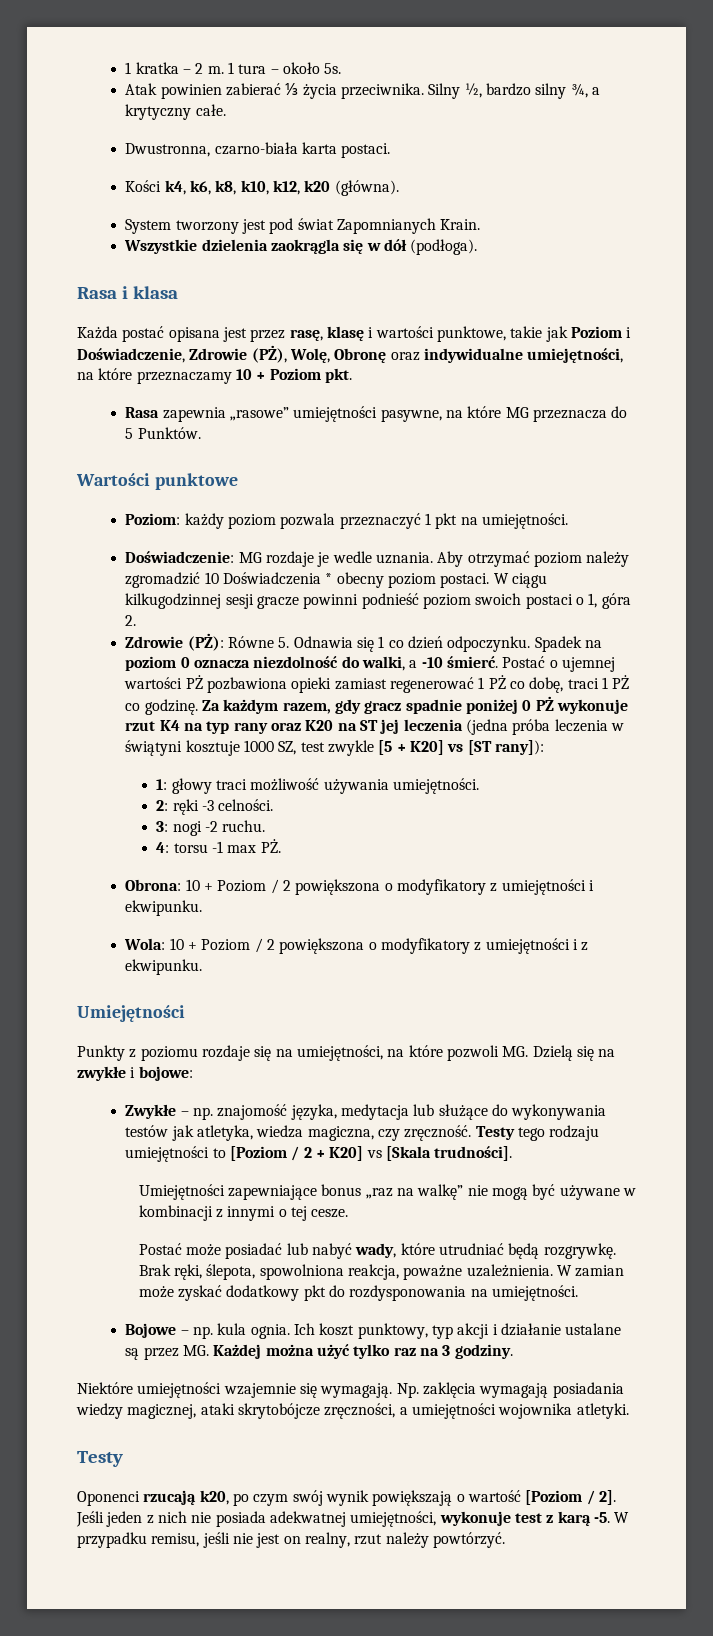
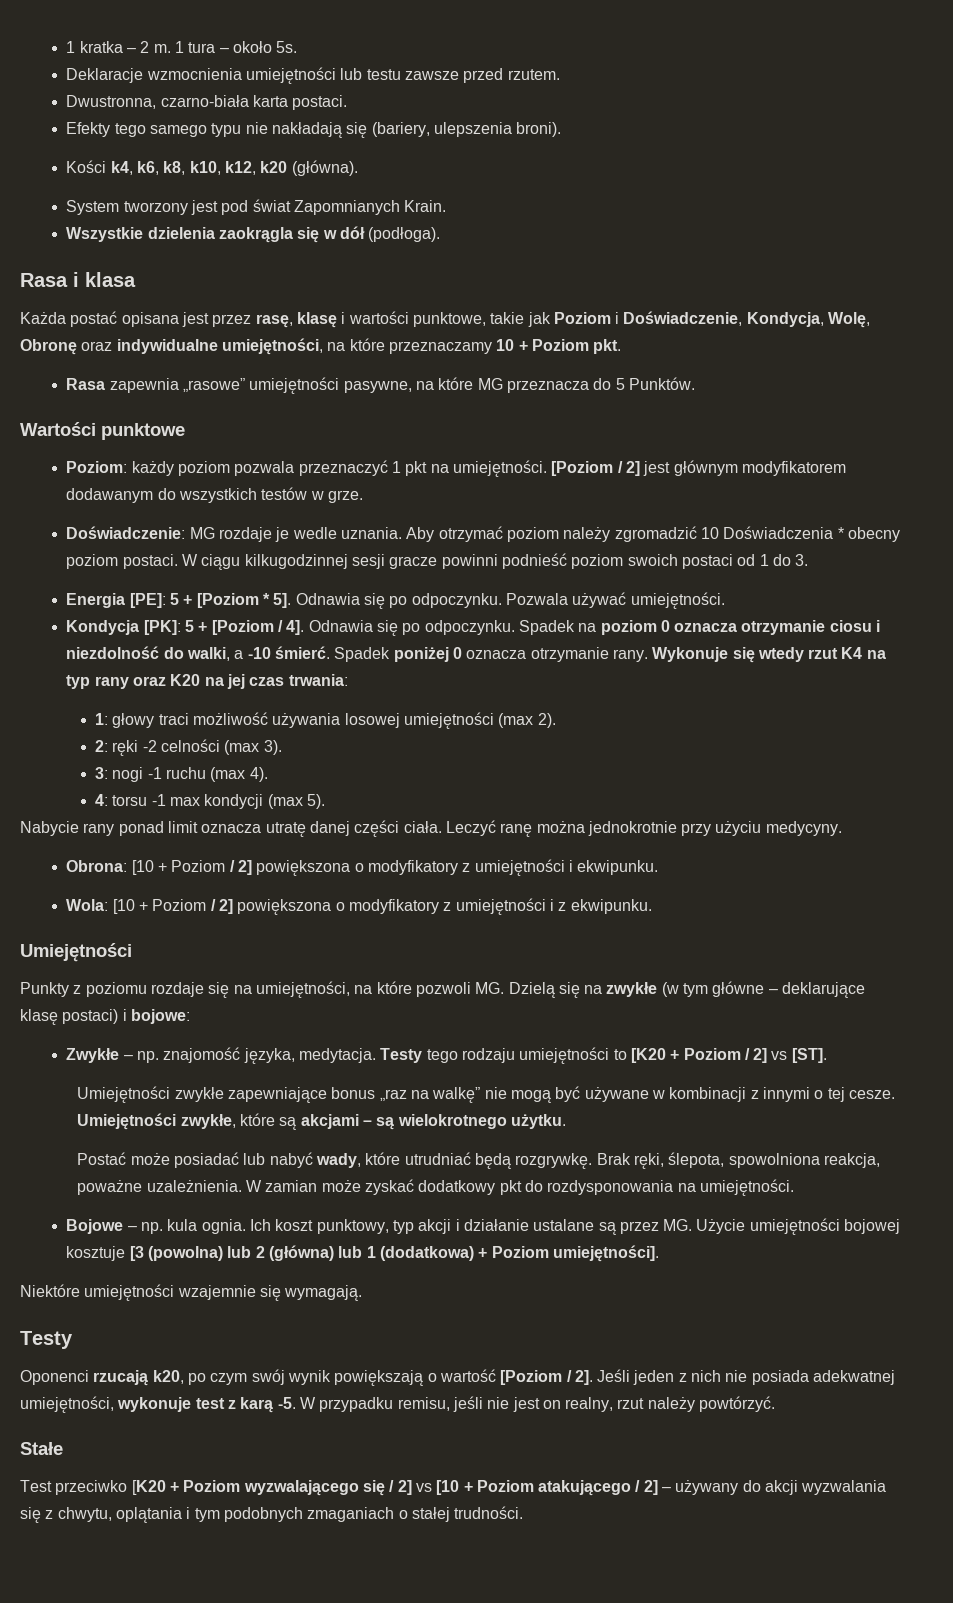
[125,83,600,99] [125,104,226,120] [125,142,391,158] Atak powinien zabierać ⅓ życia przeciwnika. Silny ½, bardzo silny ¾, a krytyczny całe. // Dwustronna, czarno-biała karta postaci. -> [66,67,560,84] [66,95,348,110] [66,122,562,138] Deklaracje wzmocnienia umiejętności lub testu zawsze przed rzutem. // Dwustronna, czarno-biała karta postaci. // Efekty tego samego typu nie nakładają się (bariery, ulepszenia broni).
[189,345,287,363] Zdrowie (PŻ), -> [746,312,824,327] Kondycja,
(569, 521) none -> [551,460,846,476] [66,487,363,503] [Poziom / 2] jest głównym modyfikatorem dodawanym do wszystkich testów w grze.
[576,593,631,609] [125,615,137,626] [125,633,444,652] o 1, góra 2. // Zdrowie (PŻ): Równe 5. Odnawia się 1 co dzień -> [737,554,809,566] [66,592,725,609] [66,620,421,636] od 1 do 3. // Energia [PE]: 5 + [Poziom * 5]. Odnawia się po odpoczynku. Pozwala używać umiejętności. // Kondycja [PK]: 5 + [Poziom / 4]. Odnawia się po
(251, 664) none -> [741,620,881,635] otrzymanie ciosu i
[502,656,615,672] [124,675,630,693] [125,696,628,715] Postać o ujemnej wartości PŻ pozbawiona opieki zamiast regenerować 1 PŻ co dobę, traci 1 PŻ co godzinę. Za każdym razem, gdy gracz spadnie poniżej 0 PŻ wykonuje -> [334,647,804,663] Spadek poniżej 0 oznacza otrzymanie rany. Wykonuje się wtedy
[360,719,624,735] [125,740,544,756] ST jej leczenia (jedna próba leczenia w świątyni kosztuje 1000 SZ, test zwykle [5 + K20] vs [ST rany]): -> [226,674,348,689] jej czas trwania:
[392,778,479,794] [156,799,274,815] [156,820,266,836] [156,839,281,853] umiejętności. // 2: ręki -3 celności. // 3: nogi -2 ruchu. // 4: torsu -1 max PŻ. -> [344,712,556,729] [95,739,282,756] [95,767,268,782] [95,794,326,809] [20,820,842,837] losowej umiejętności (max 2). // 2: ręki -2 celności (max 3). // 3: nogi -1 ruchu (max 4). // 4: torsu -1 max kondycji (max 5). // Nabycie rany ponad limit oznacza utratę danej części ciała. Leczyć ranę można jednokrotnie przy użyciu medycyny.
[185,879,292,894] 10 + Poziom / 2 -> [131,860,252,875] [10 + Poziom / 2]
[169,938,276,953] 10 + Poziom / 2 -> [112,899,233,914] [10 + Poziom / 2]
(126, 1073) none -> [661,981,866,998] [20,1009,119,1025] (w tym główne – deklarujące klasę postaci)
[341,1104,607,1120] [125,1125,472,1141] medytacja lub służące do wykonywania testów jak atletyka, wiedza magiczna, czy zręczność. -> [298,1048,376,1063] medytacja.
[230,1146,513,1161] [138,1184,225,1200] [Poziom / 2 + K20] vs [Skala trudności]. // Umiejętności -> [630,1048,827,1063] [77,1086,224,1103] [K20 + Poziom / 2] vs [ST]. // Umiejętności zwykłe
(349, 1213) none -> [77,1113,567,1130] Umiejętności zwykłe, które są akcjami – są wielokrotnego użytku.
[213,1344,513,1359] Każdej można użyć tylko raz na 3 godziny. -> [696,1218,901,1235] [66,1245,659,1262] Użycie umiejętności bojowej kosztuje [3 (powolna) lub 2 (główna) lub 1 (dodatkowa) + Poziom umiejętności].
[396,1382,624,1398] [76,1403,629,1419] Np. zaklęcia wymagają posiadania wiedzy magicznej, ataki skrytobójcze zręczności, a umiejętności wojownika atletyki. -> (363, 1293) none
(505, 1540) none -> [20,1442,63,1455] [20,1480,887,1496] [20,1506,524,1523] // Stałe // Test przeciwko [K20 + Poziom wyzwalającego się / 2] vs [10 + Poziom atakującego / 2] – używany do akcji wyzwalania się z chwytu, oplątania i tym podobnych zmaganiach o stałej trudności.

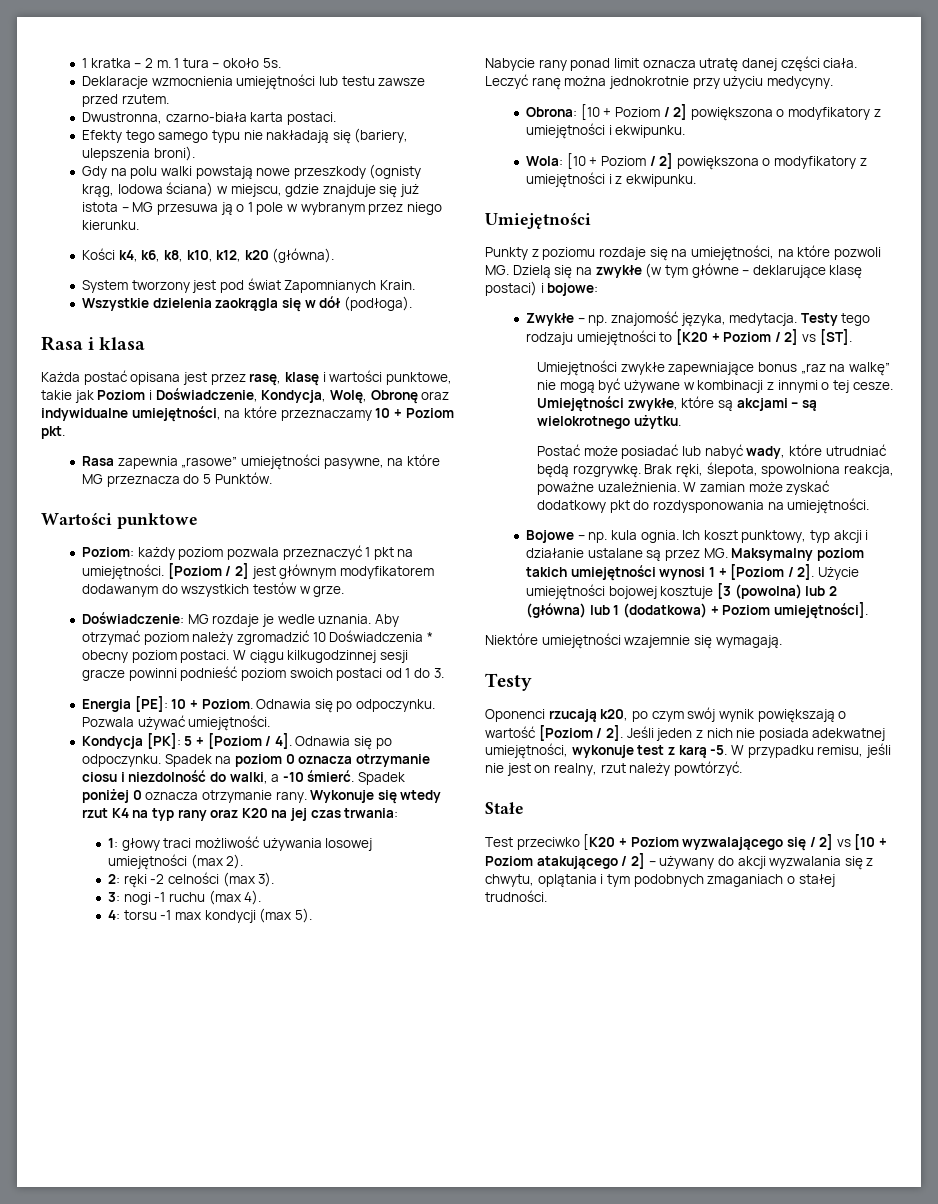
(562, 129) none -> [81,164,422,179] [81,182,420,198] [81,202,443,215] [81,220,139,230] // Gdy na polu walki powstają nowe przeszkody (ognisty krąg, lodowa ściana) w miejscu, gdzie znajduje się już istota – MG przesuwa ją o 1 pole w wybranym przez niego kierunku.
[169,593,292,608] 5 + [Poziom * 5]. -> [171,699,253,709] 10 + Poziom.
(693, 1225) none -> [731,548,864,561] [525,564,815,581] Maksymalny poziom takich umiejętności wynosi 1 + [Poziom / 2].

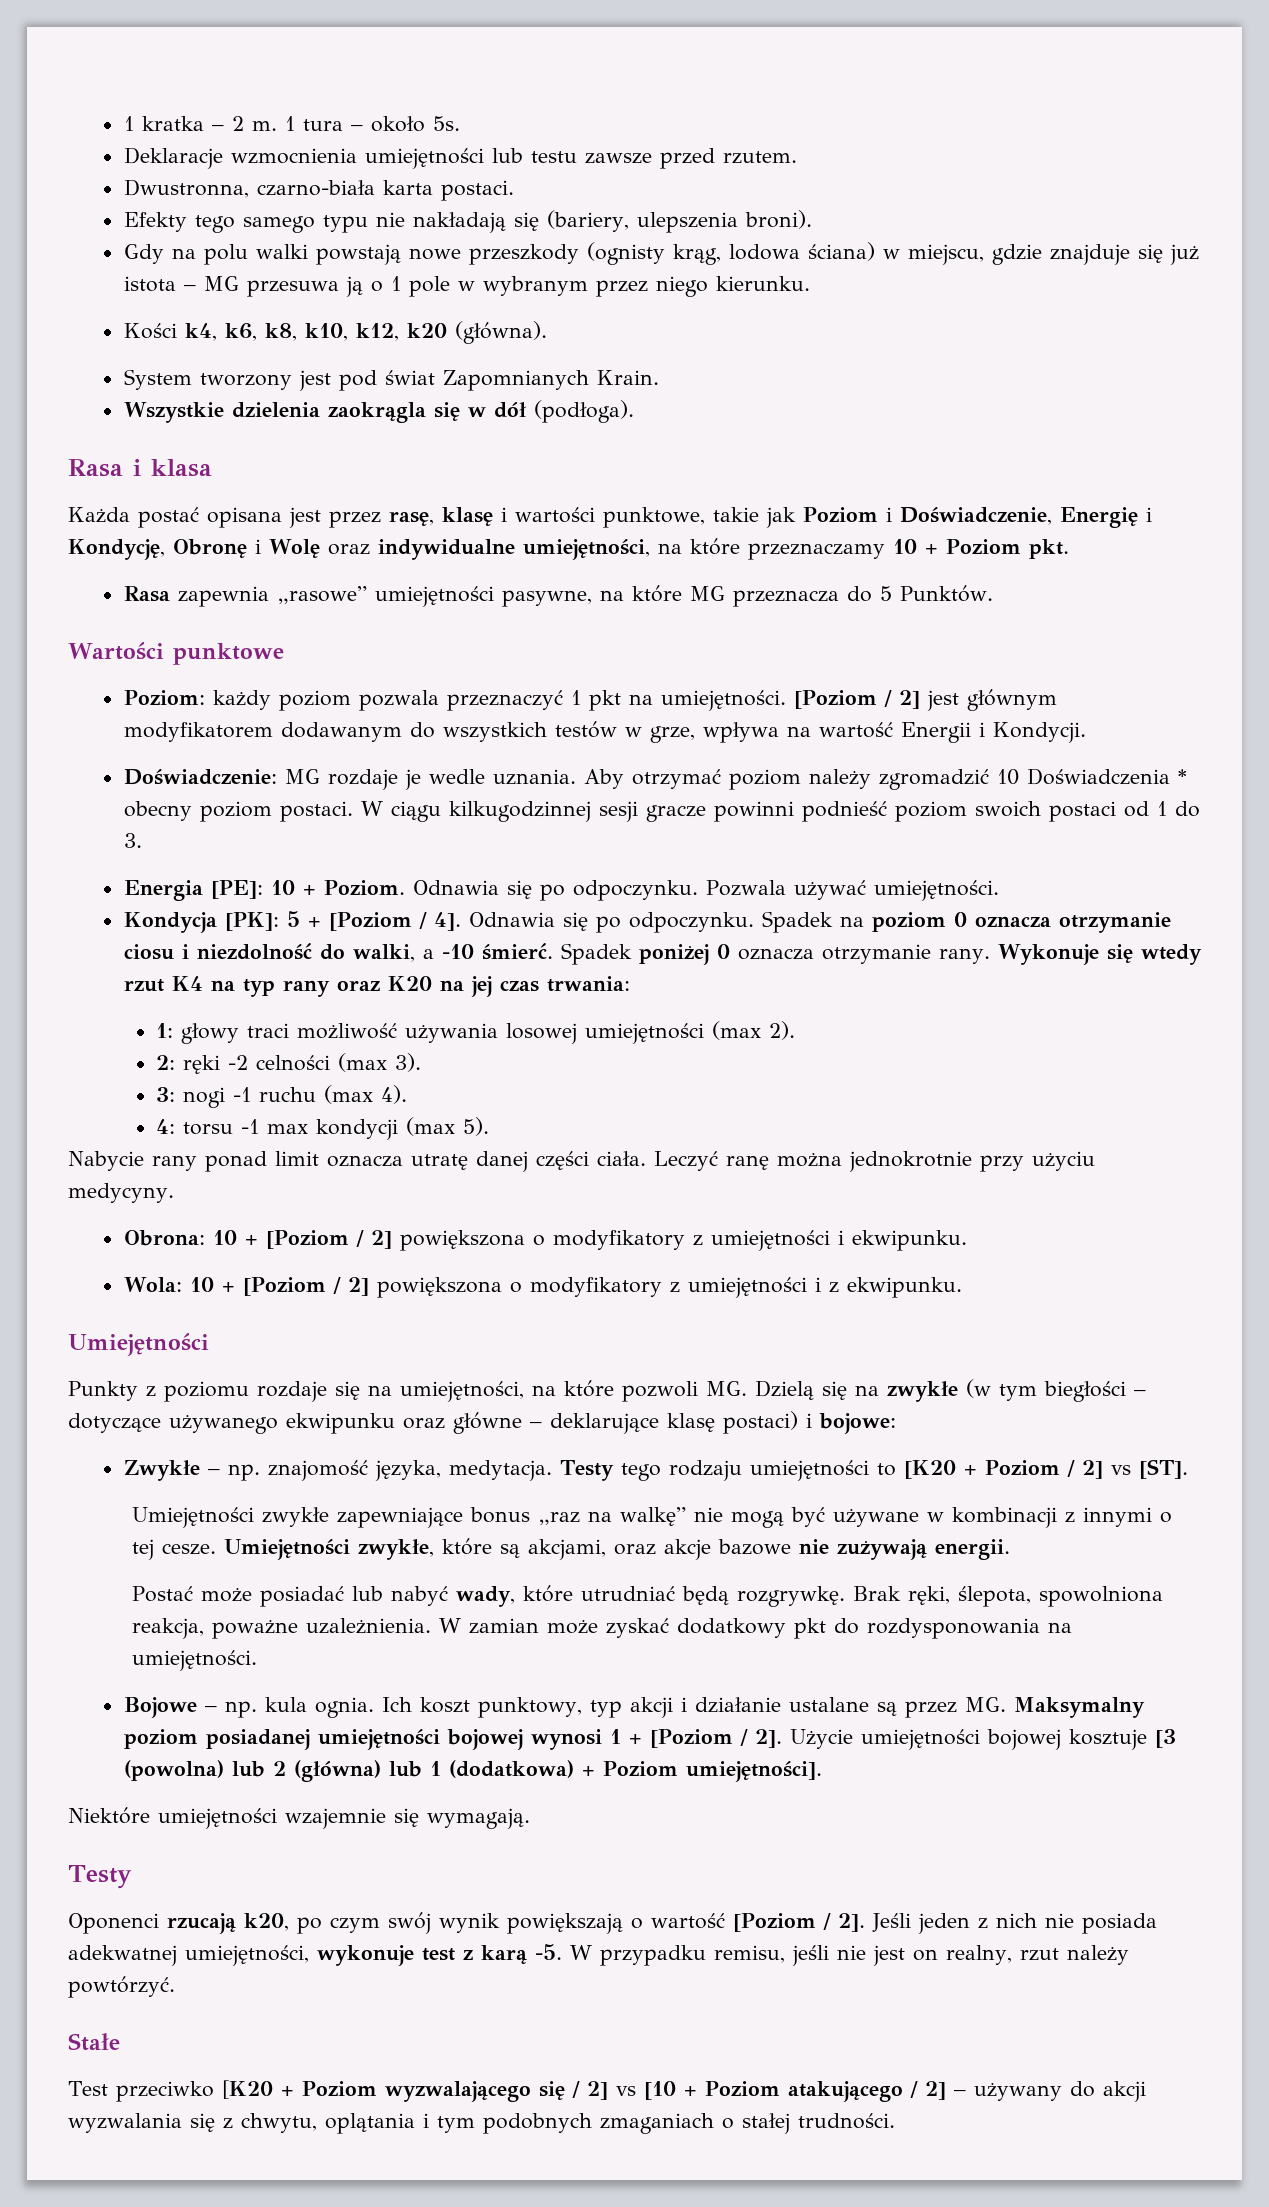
[261,390,418,404] Kondycja, Wolę, Obronę -> [1059,507,1152,528] [68,539,320,560] Energię i Kondycję, Obronę i Wolę
[313,585,345,597] grze. -> [649,722,1086,743] grze, wpływa na wartość Energii i Kondycji.
[580,104,660,120] [10 + Poziom -> [212,1230,349,1249] 10 + [Poziom
[566,153,646,169] [10 + Poziom -> [189,1277,326,1296] 10 + [Poziom
(688, 271) none -> [1044,1381,1146,1402] [68,1413,445,1434] biegłości – dotyczące używanego ekwipunku oraz
[736,398,818,411] [537,415,681,429] akcjami – są wielokrotnego użytku. -> [528,1539,1011,1560] akcjami, oraz akcje bazowe nie zużywają energii.
[525,565,656,581] takich umiejętności -> [205,1729,523,1750] posiadanej umiejętności bojowej

